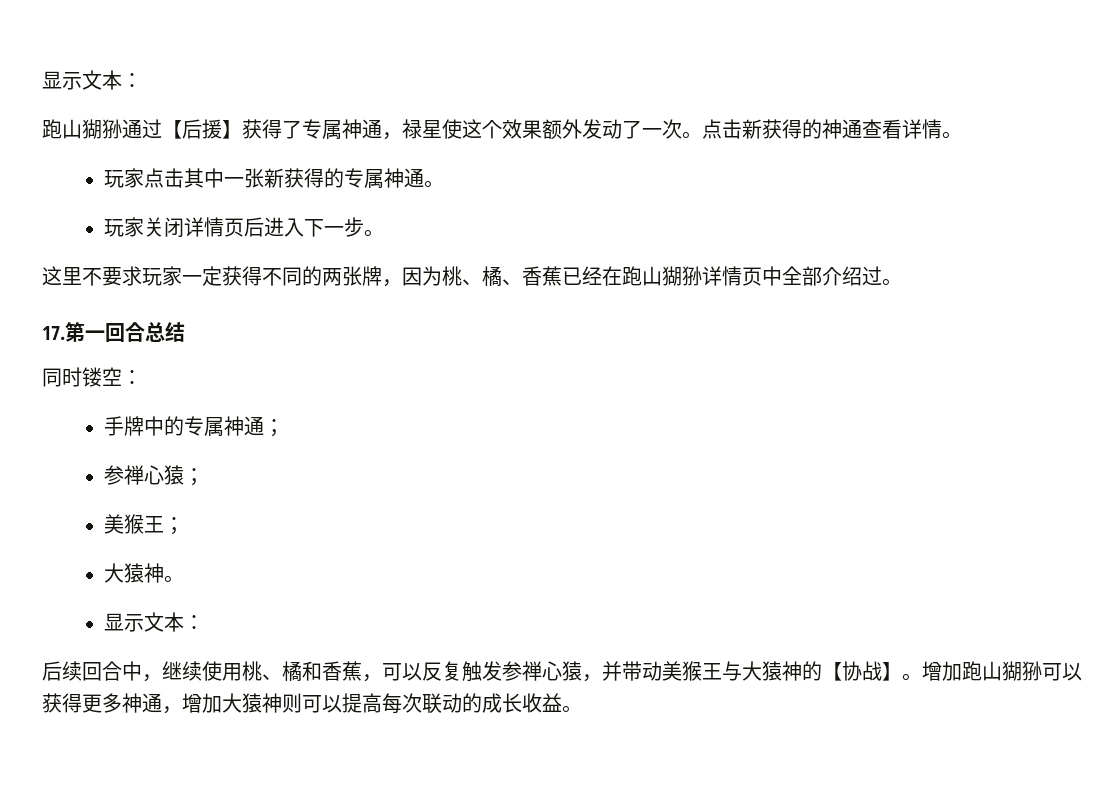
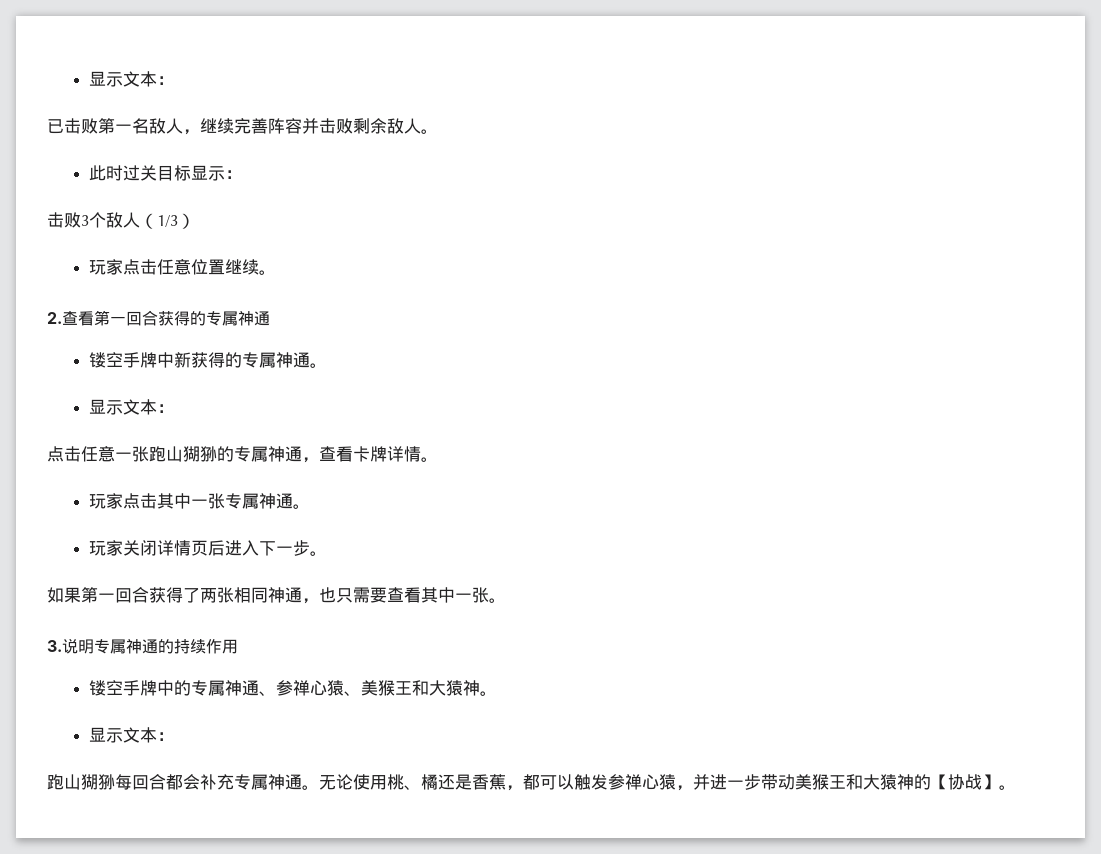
[42,70,142,90] [42,119,902,140] 显示文本： // 跑山猢狲通过【后援】获得了专属神通，禄星使这个效果额外发动了一次。点击新获得的神通查看 -> [88,71,174,87] [47,118,438,135] [88,165,242,181] [47,212,195,229] [88,259,276,275] [47,310,270,326] [88,352,327,368] [88,399,174,415] [47,446,387,463] 显示文本： // 已击败第一名敌人，继续完善阵容并击败剩余敌人。 // 此时过关目标显示： // 击败3个敌人（1/3） // 玩家点击任意位置继续。 // 2.查看第一回合获得的专属神通 // 镂空手牌中新获得的专属神通。 // 显示文本： // 点击任意一张跑山猢狲的专属神通，查看卡牌
[263,168,344,188] 新获得的 -> (225, 501) none
[42,266,902,287] [42,322,185,342] [42,367,142,387] 这里不要求玩家一定获得不同的两张牌，因为桃、橘、香蕉已经在跑山猢狲详情页中全部介绍过。 // 17.第一回合总结 // 同时镂空： // -> [47,587,506,604] [47,638,238,654] [88,680,123,696] 如果第一回合获得了两张相同神通，也只需要查看其中一张。 // 3.说明专属神通的持续作用 // 镂空
[263,419,284,437] [103,465,204,486] [103,514,184,535] ； // 参禅心猿； // 美猴王； // -> [258,680,429,696] 、参禅心猿、美猴王和
[42,661,462,682] 后续回合中，继续使用桃、橘和香蕉，可以反复 -> [47,774,574,791] 跑山猢狲每回合都会补充专属神通。无论使用桃、橘还是香蕉，都可以
(622, 671) none -> [710,774,761,790] 进一步
[722,661,742,681] 与 -> [846,774,863,790] 和
[922,661,1082,681] [42,693,582,714] 增加跑山猢狲可以获得更多神通，增加大猿神则可以提高每次联动的成长收益。 -> (1016, 787) none

